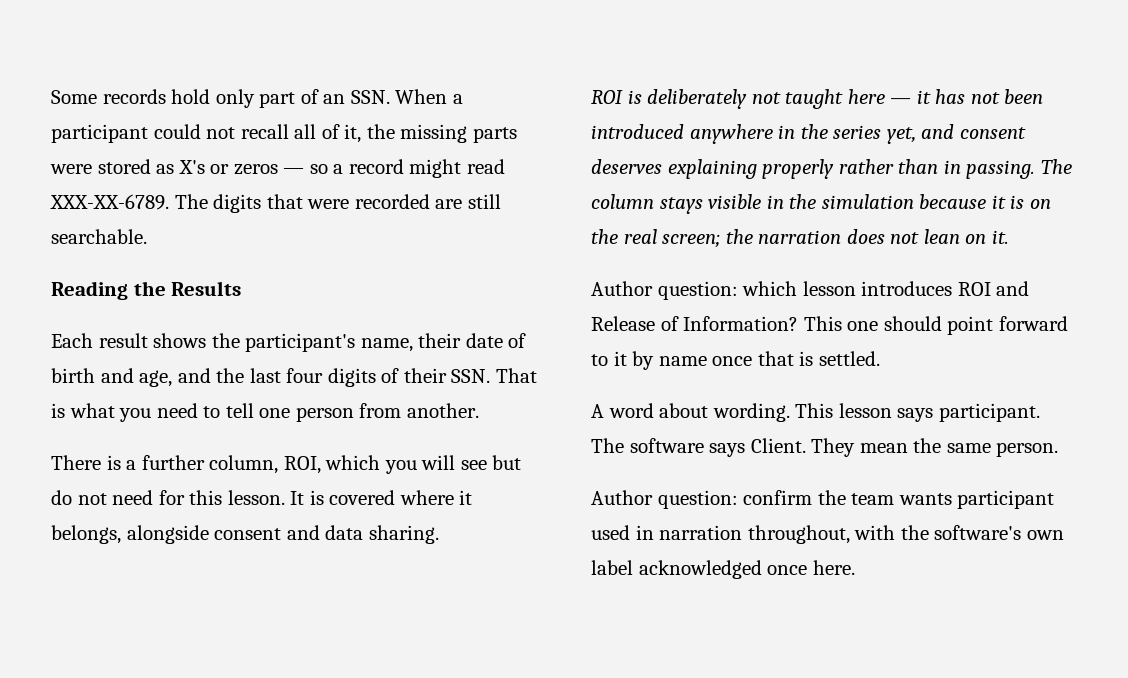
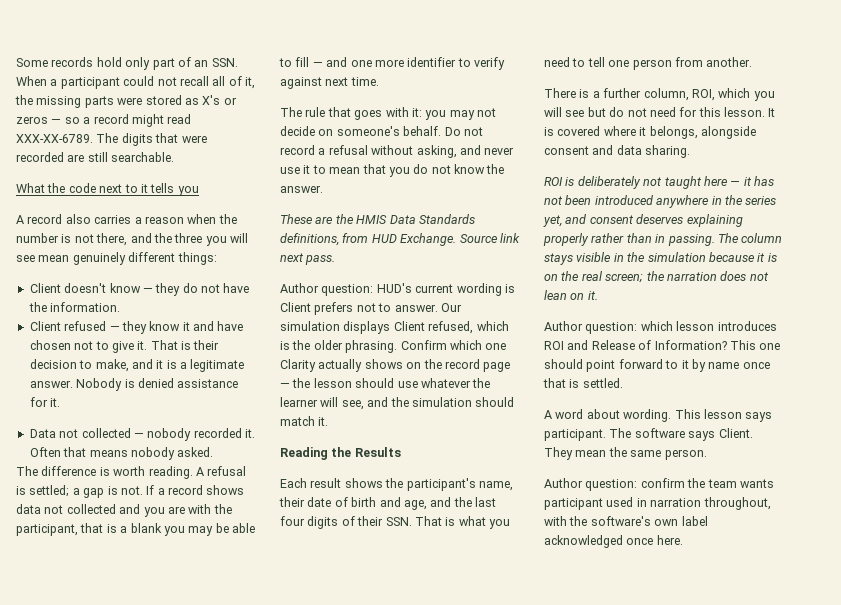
(147, 236) none -> [16,183,199,196] [16,214,237,224] [16,233,248,246] [16,252,217,265] [29,283,250,296] [28,302,121,312] [29,321,244,334] [29,340,220,353] [29,359,245,372] [29,378,239,391] [29,397,61,407] [29,428,255,441] [29,447,214,460] [16,466,247,479] [16,485,245,498] [16,504,232,517] [16,523,255,536] [279,57,505,70] [280,77,379,89] [280,107,496,120] [280,126,483,136] [280,145,515,158] [280,164,505,177] [280,185,323,193] [280,214,475,224] [280,233,520,246] [280,253,336,265] [280,283,515,296] [280,302,462,315] [280,321,509,334] [280,340,507,353] [280,359,511,372] [280,378,491,388] [280,397,515,410] [280,416,329,426] // What the code next to it tells you // A record also carries a reason when the number is not there, and the three you will see mean genuinely different things: // Client doesn't know — they do not have the information. // Client refused — they know it and have chosen not to give it. That is their decision to make, and it is a legitimate answer. Nobody is denied assistance for it. // Data not collected — nobody recorded it. Often that means nobody asked. // The difference is worth reading. A refusal is settled; a gap is not. If a record shows data not collected and you are with the participant, that is a blank you may be able to fill — and one more identifier to verify against next time. // The rule that goes with it: you may not decide on someone's behalf. Do not record a refusal without asking, and never use it to mean that you do not know the answer. // These are the HMIS Data Standards definitions, from HUD Exchange. Source link next pass. // Author question: HUD's current wording is Client prefers not to answer. Our simulation displays Client refused, which is the older phrasing. Confirm which one Clarity actually shows on the record page — the lesson should use whatever the learner will see, and the simulation should match it.

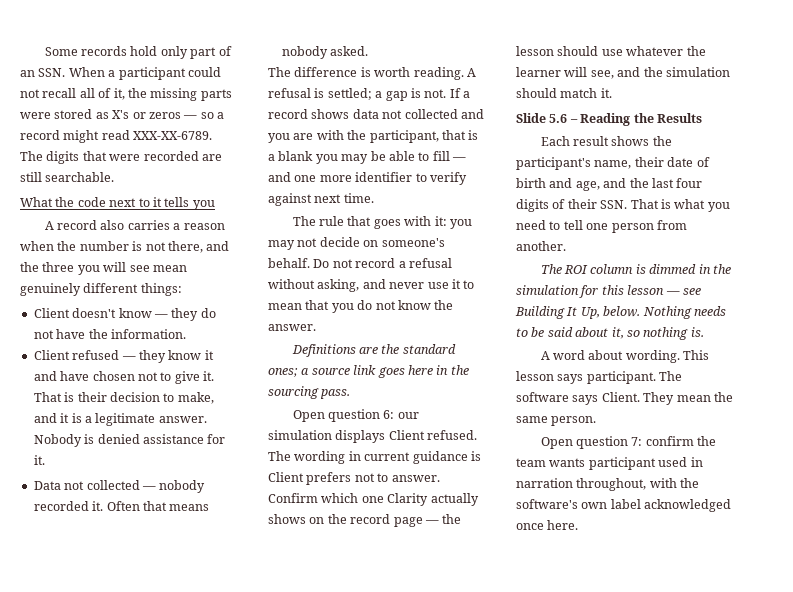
[280,214,313,224] These -> [291,344,356,357] Definitions
[356,214,475,224] [280,233,520,246] [280,253,336,265] [280,283,502,296] HMIS Data Standards definitions, from HUD Exchange. Source link next pass. // Author question: HUD's current wording -> [402,344,456,354] [268,365,469,378] [268,386,351,399] [292,409,419,422] [268,430,478,443] [268,451,468,464] standard ones; a source link goes here in the sourcing pass. // Open question 6: our simulation displays Client refused. The wording in current guidance
[440,303,462,312] [280,321,509,334] [280,340,398,353] Our simulation displays Client refused, which is the older phrasing. -> (440, 478) none
(329, 421) none -> [516,113,578,123] Slide 5.6 –
[544,88,775,101] [544,107,776,117] [544,126,756,139] [544,145,691,158] [544,176,774,189] [544,195,777,208] [543,214,743,227] [543,233,783,246] [544,252,777,265] [544,271,769,283] [544,290,598,300] [544,321,777,334] [544,340,781,350] [544,359,770,372] [543,378,623,388] There is a further column, ROI, which you will see but do not need for this lesson. It is covered where it belongs, alongside consent and data sharing. // ROI is deliberately not taught here — it has not been introduced anywhere in the series yet, and consent deserves explaining properly rather than in passing. The column stays visible in the simulation because it is on the real screen; the narration does not lean on it. // Author question: which lesson introduces ROI and Release of Information? This one should point forward to it by name once that is settled. -> [540,264,731,274] [516,285,701,298] [515,306,726,319] [516,327,704,340] The ROI column is dimmed in the simulation for this lesson — see Building It Up, below. Nothing needs to be said about it, so nothing is.
[544,478,638,491] Author question: -> [540,436,643,449] Open question 7:

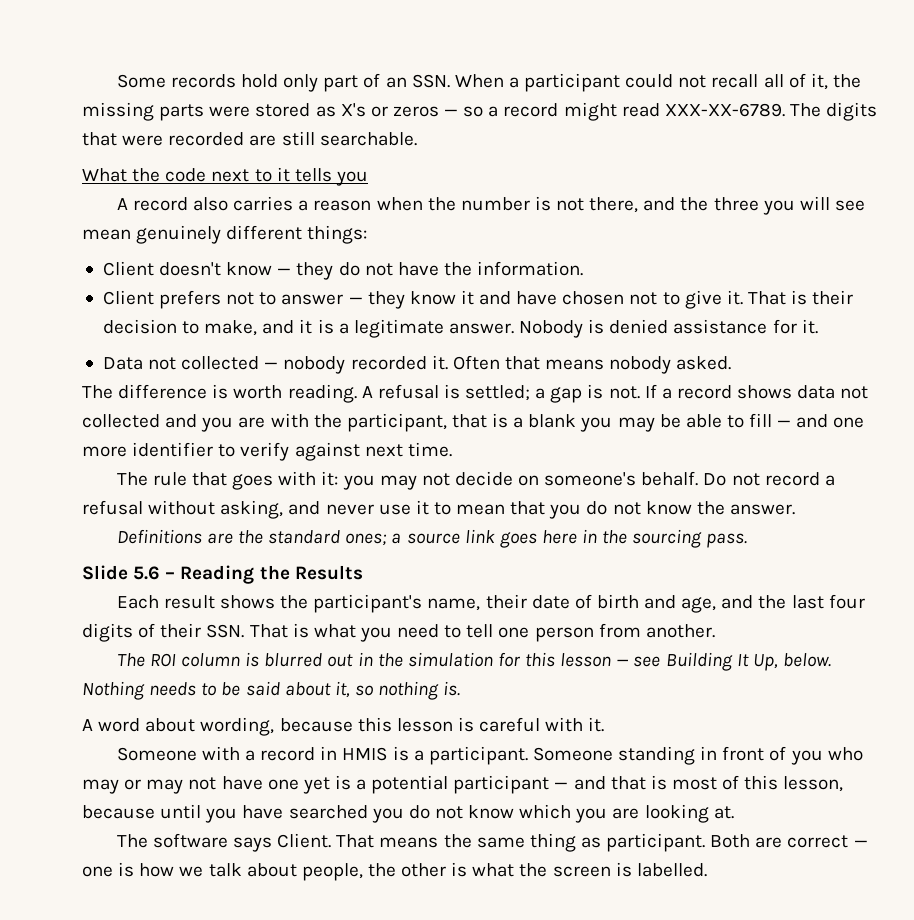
[72,350,120,360] refused -> [159,290,344,309] prefers not to answer
[292,409,419,422] [268,430,478,443] [268,451,481,464] [268,472,440,485] [268,493,479,506] [268,514,462,527] [516,46,706,56] [516,67,730,79] [516,88,612,98] // Open question 6: our simulation displays Client refused. The wording in current guidance is Client prefers not to answer. Confirm which one Clarity actually shows on the record page — the lesson should use whatever the learner will see, and the simulation should match it. -> (748, 540) none
[649,264,697,274] dimmed -> [264,653,354,667] blurred out
[625,350,710,363] [516,371,683,384] [516,392,733,405] [516,416,597,426] [540,436,717,449] [516,457,703,470] [516,478,700,491] [516,499,732,512] [516,520,579,530] wording. This lesson says participant. The software says Client. They mean the same person. // Open question 7: confirm the team wants participant used in narration throughout, with the software's own label acknowledged once here. -> [200,717,605,736] [116,746,863,765] [82,775,844,794] [82,804,734,823] [116,833,868,852] [82,862,707,881] wording, because this lesson is careful with it. // Someone with a record in HMIS is a participant. Someone standing in front of you who may or may not have one yet is a potential participant — and that is most of this lesson, because until you have searched you do not know which you are looking at. // The software says Client. That means the same thing as participant. Both are correct — one is how we talk about people, the other is what the screen is labelled.

